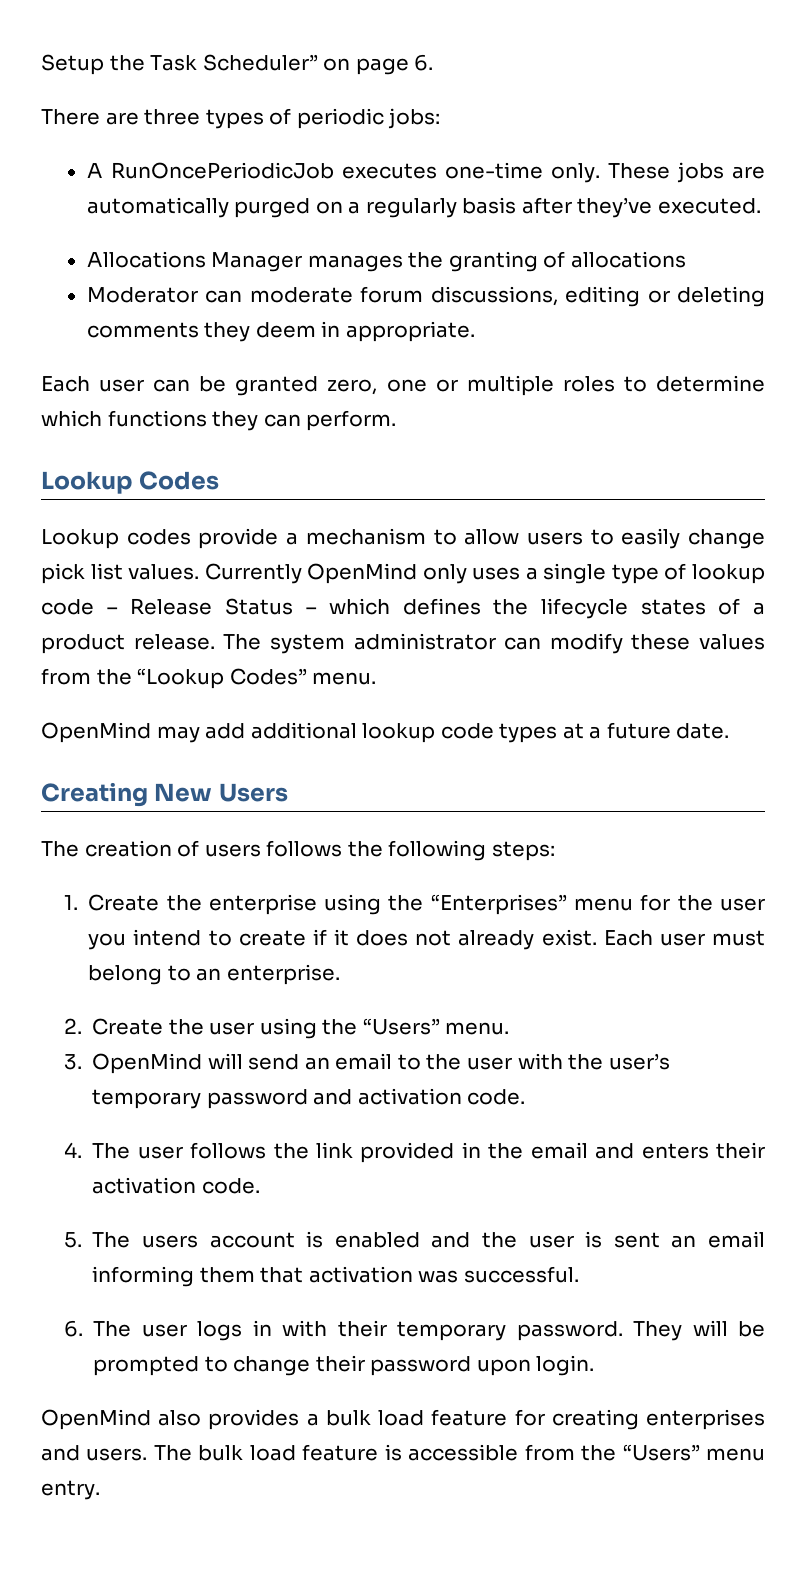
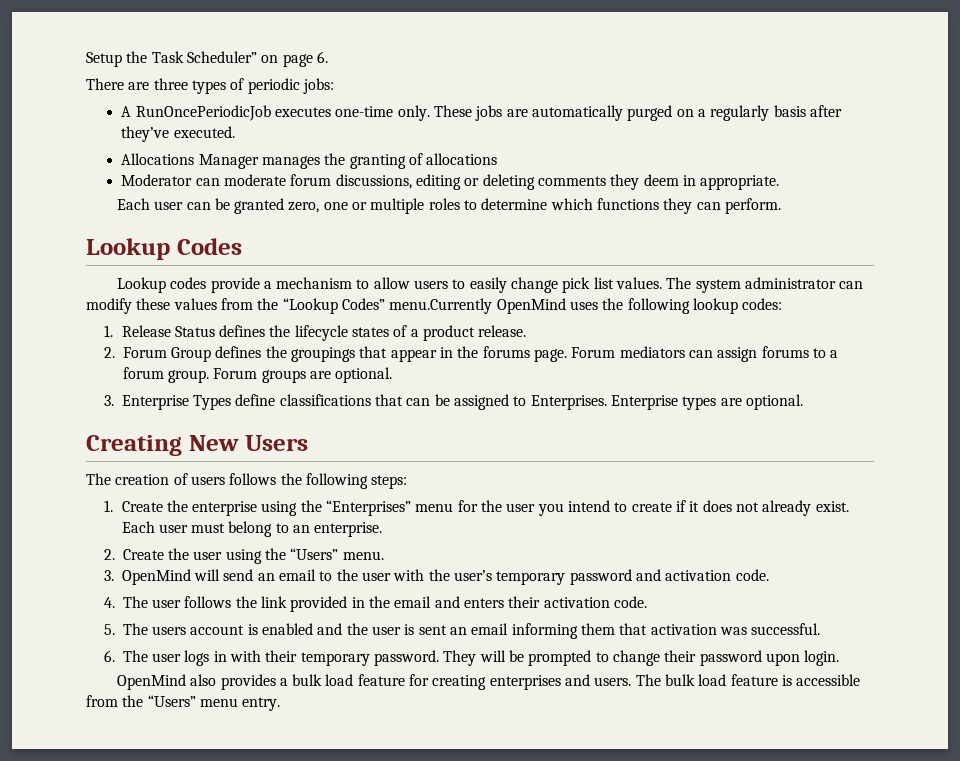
[204,563,765,584] [41,598,765,619] [41,634,215,654] Currently OpenMind only uses a single type of lookup code – Release Status – which defines the lifecycle states of a product release. -> (663, 283) none
[312,672,377,685] [41,722,730,743] menu. // OpenMind may add additional lookup code types at a future date. -> [389,298,783,314] [103,325,527,341] [103,346,839,362] [122,367,393,383] [103,394,803,410] menu.Currently OpenMind uses the following lookup codes: // 1. Release Status defines the lifecycle states of a product release. // 2. Forum Group defines the groupings that appear in the forums page. Forum mediators can assign forums to a forum group. Forum groups are optional. // 3. Enterprise Types define classifications that can be assigned to Enterprises. Enterprise types are optional.

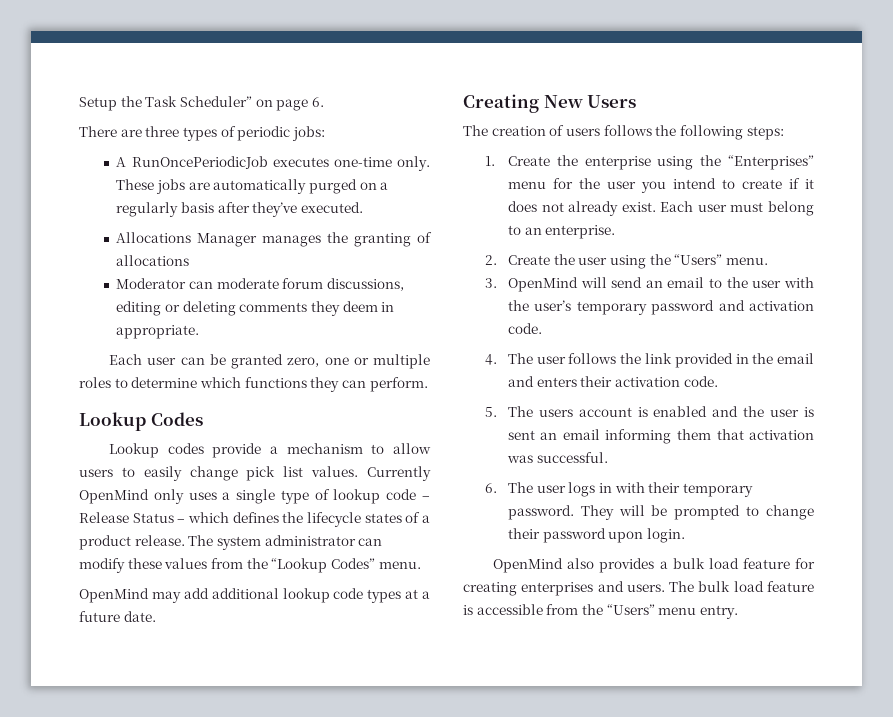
(663, 283) none -> [367,466,431,481] [79,489,430,504] [79,512,431,527] [79,535,185,550] Currently OpenMind only uses a single type of lookup code – Release Status – which defines the lifecycle states of a product release.
[389,298,783,314] [103,325,527,341] [103,346,839,362] [122,367,393,383] [103,394,803,410] menu.Currently OpenMind uses the following lookup codes: // 1. Release Status defines the lifecycle states of a product release. // 2. Forum Group defines the groupings that appear in the forums page. Forum mediators can assign forums to a forum group. Forum groups are optional. // 3. Enterprise Types define classifications that can be assigned to Enterprises. Enterprise types are optional. -> [378,561,421,569] [79,588,430,603] [79,611,156,622] menu. // OpenMind may add additional lookup code types at a future date.

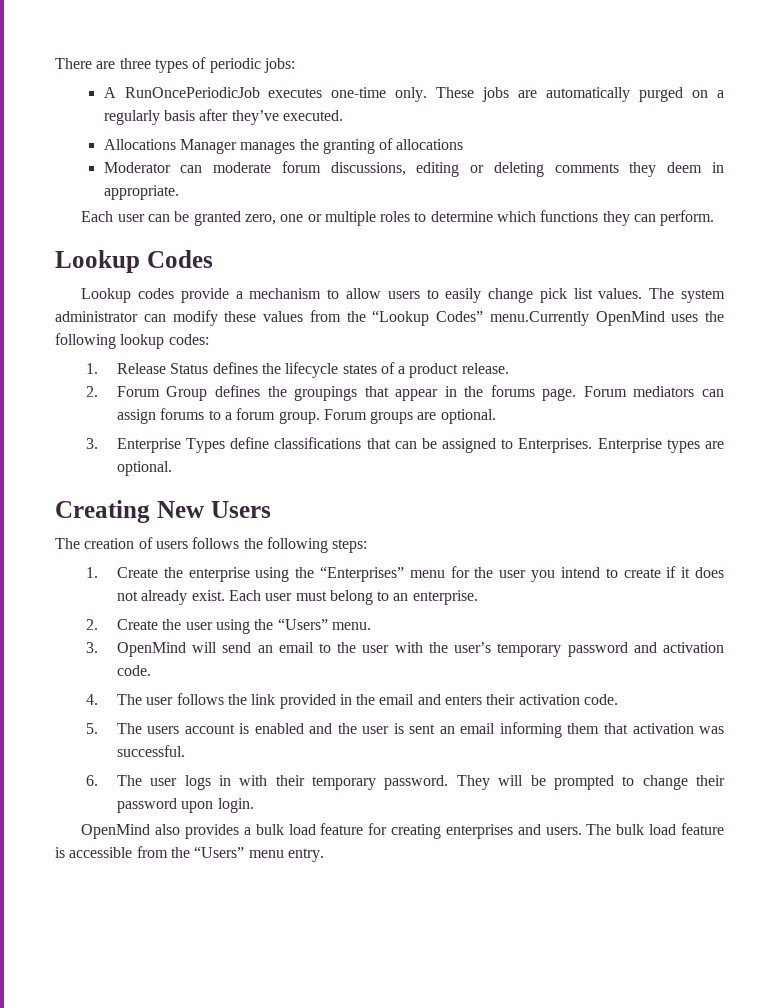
[79,96,324,111] Setup the Task Scheduler” on page 6. // -> (55, 63) none
[367,466,431,481] [79,489,430,504] [79,512,431,527] [79,535,185,550] Currently OpenMind only uses a single type of lookup code – Release Status – which defines the lifecycle states of a product release. -> (643, 293) none
[378,561,421,569] [79,588,430,603] [79,611,156,622] menu. // OpenMind may add additional lookup code types at a future date. -> [489,311,724,326] [55,333,209,349] [85,362,509,378] [85,385,725,401] [116,408,496,424] [85,437,724,453] [116,461,172,476] menu.Currently OpenMind uses the following lookup codes: // 1. Release Status defines the lifecycle states of a product release. // 2. Forum Group defines the groupings that appear in the forums page. Forum mediators can assign forums to a forum group. Forum groups are optional. // 3. Enterprise Types define classifications that can be assigned to Enterprises. Enterprise types are optional.

